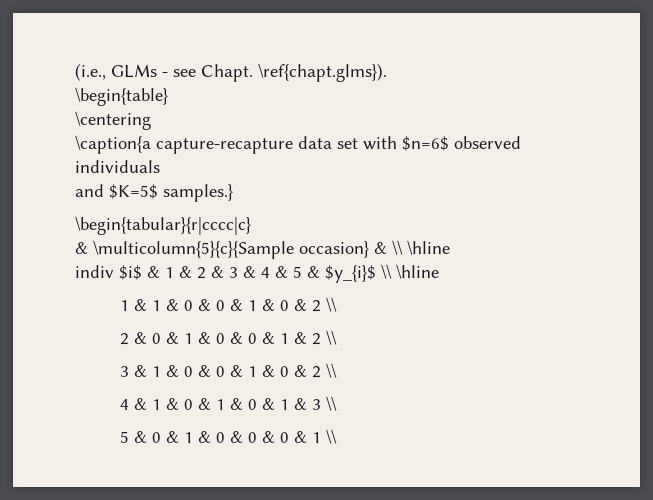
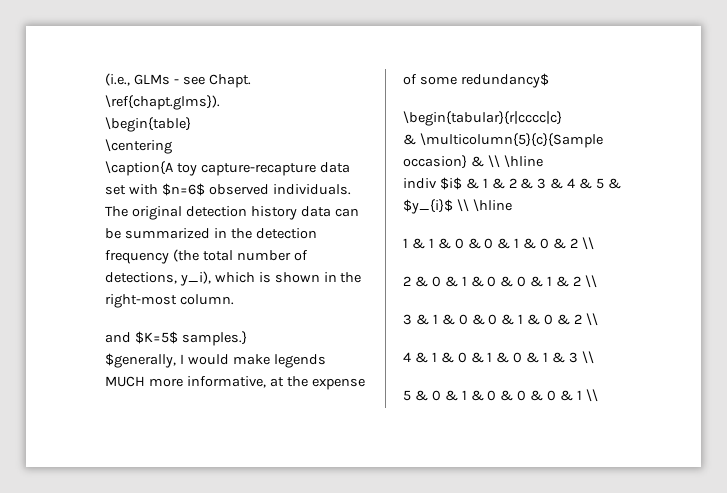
[75,135,151,154] \caption{a -> [105,161,197,176] \caption{A toy
[75,160,160,173] [75,184,233,202] individuals // and $K=5$ samples.} -> [272,184,351,195] [105,206,359,220] [105,228,317,239] [105,249,308,264] [105,271,362,286] [105,294,234,308] [105,331,247,346] [105,353,326,368] [105,376,365,390] [403,73,549,88] individuals. The original detection history data can be summarized in the detection frequency (the total number of detections, y_i), which is shown in the right-most column. // and $K=5$ samples.} // $generally, I would make legends MUCH more informative, at the expense of some redundancy$

